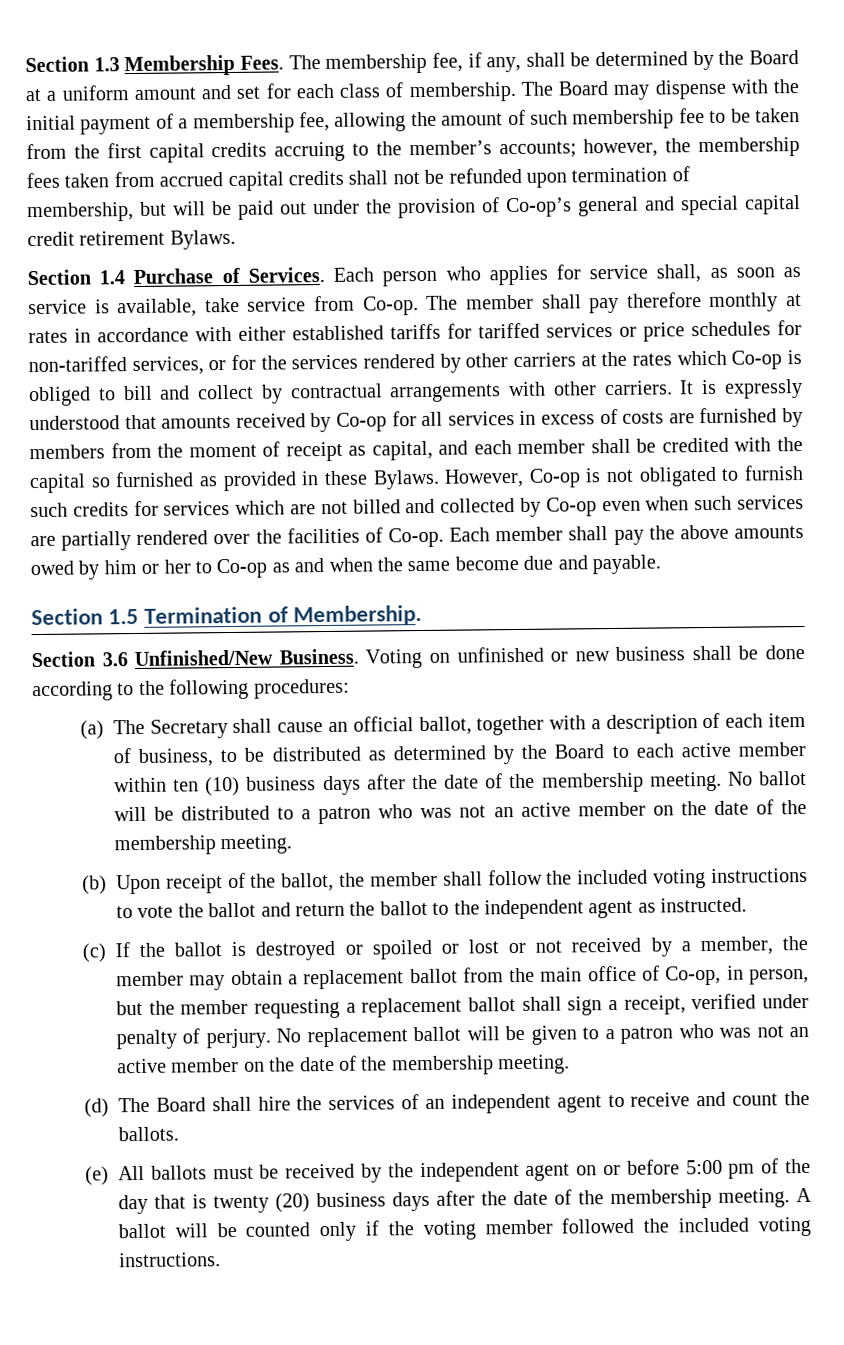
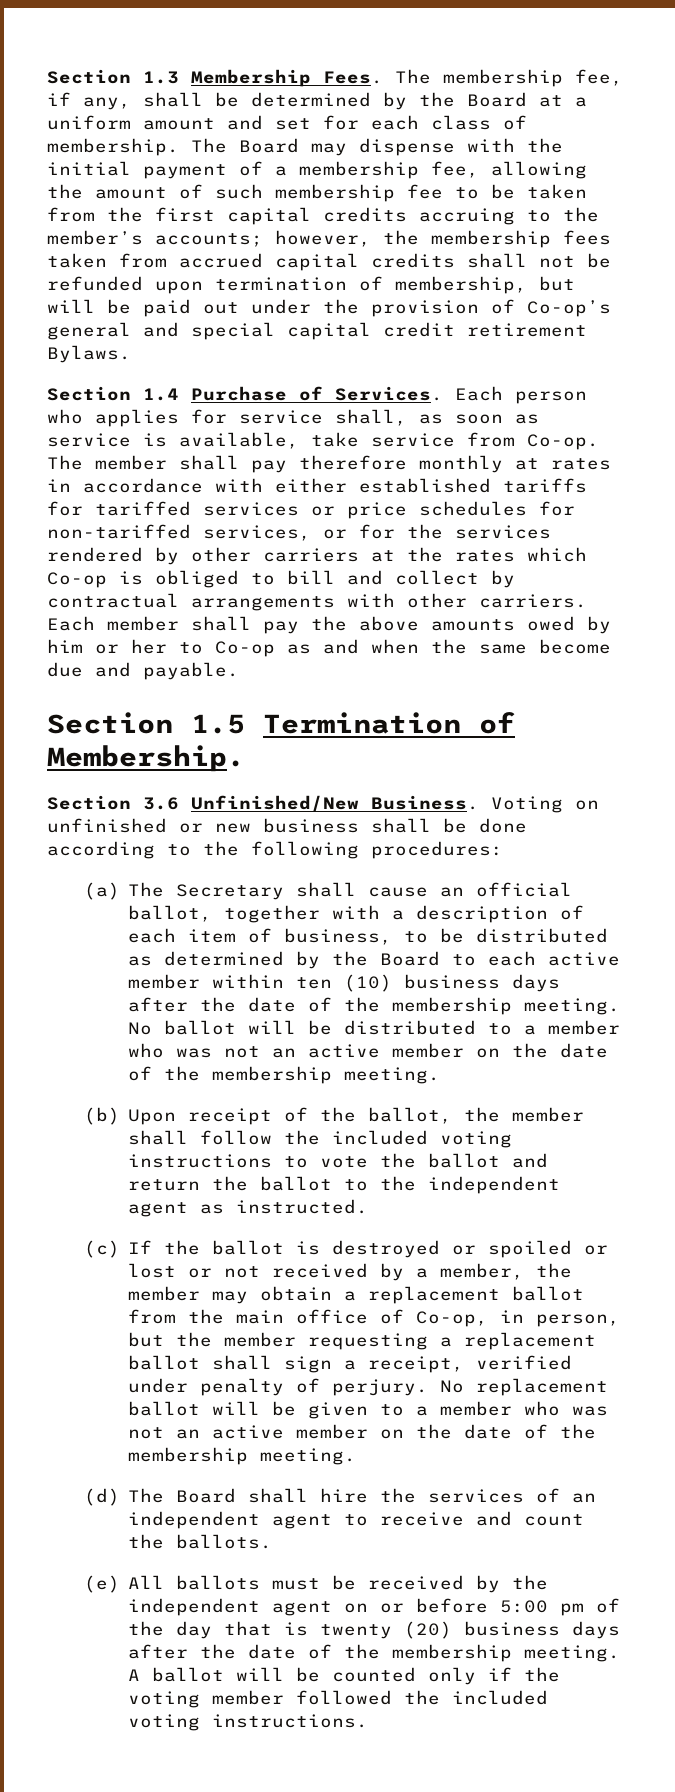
[679,379,803,399] [29,407,804,433] [29,437,803,462] [29,465,804,494] [30,494,804,518] [30,527,445,551] It is expressly understood that amounts received by Co-op for all services in excess of costs are furnished by members from the moment of receipt as capital, and each member shall be credited with the capital so furnished as provided in these Bylaws. However, Co-op is not obligated to furnish such credits for services which are not billed and collected by Co-op even when such services are partially rendered over the facilities of Co-op. -> (587, 601) none
[318,806,372,825] patron -> [547,1020,620,1035] member
[620,1026,674,1044] patron -> [439,1401,512,1416] member

